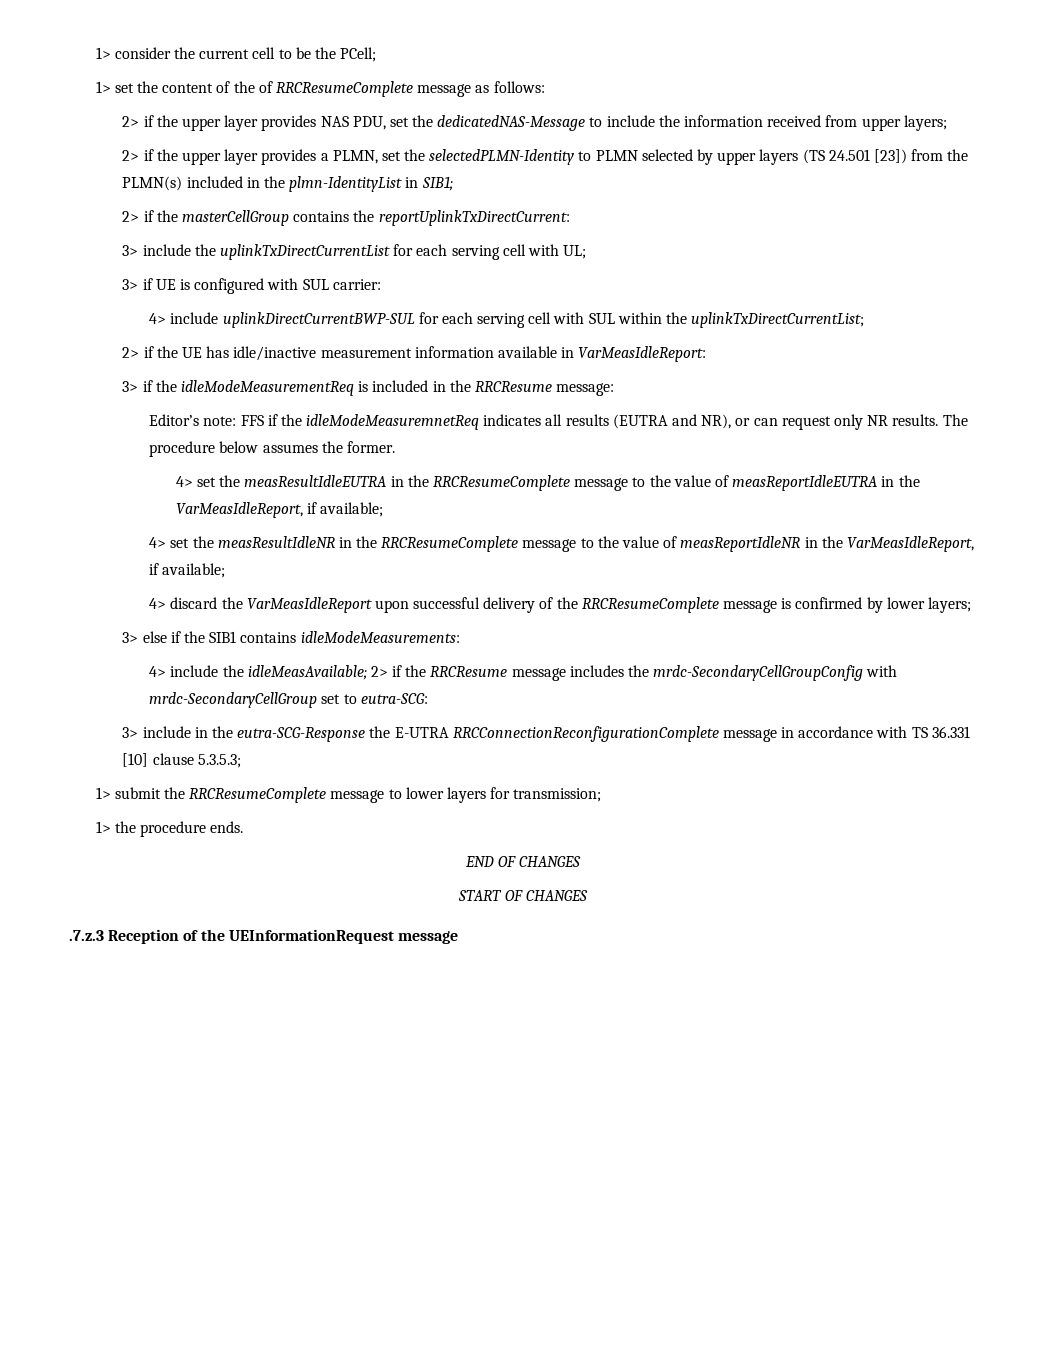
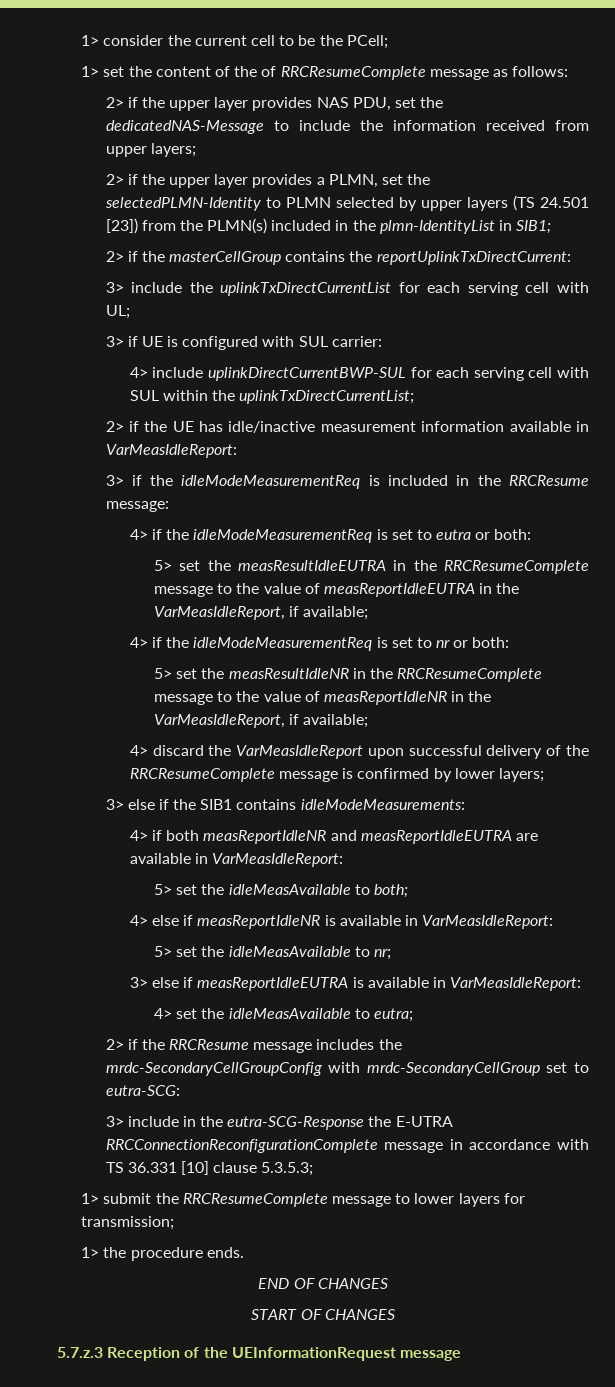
[149,414,968,430] [149,441,395,457] [175,476,193,487] Editor’s note: FFS if the idleModeMeasuremnetReq indicates all results (EUTRA and NR), or can request only NR results. The procedure below assumes the former. // 4> -> [129,529,532,543] [154,560,173,571] 4> if the idleModeMeasurementReq is set to eutra or both: // 5>
(167, 542) none -> [151,637,510,651] [154,668,173,679] if the idleModeMeasurementReq is set to nr or both: // 5>
[170,665,367,680] include the idleMeasAvailable; -> [151,830,538,844] [129,853,344,867] [154,884,408,898] [129,915,554,929] [154,946,391,960] [129,977,582,991] [154,1008,413,1022] if both measReportIdleNR and measReportIdleEUTRA are available in VarMeasIdleReport: // 5> set the idleMeasAvailable to both; // 4> else if measReportIdleNR is available in VarMeasIdleReport: // 5> set the idleMeasAvailable to nr; // 3> else if measReportIdleEUTRA is available in VarMeasIdleReport: // 4> set the idleMeasAvailable to eutra; //
[69,930,104,941] .7.z.3 -> [57,1347,103,1358] 5.7.z.3

